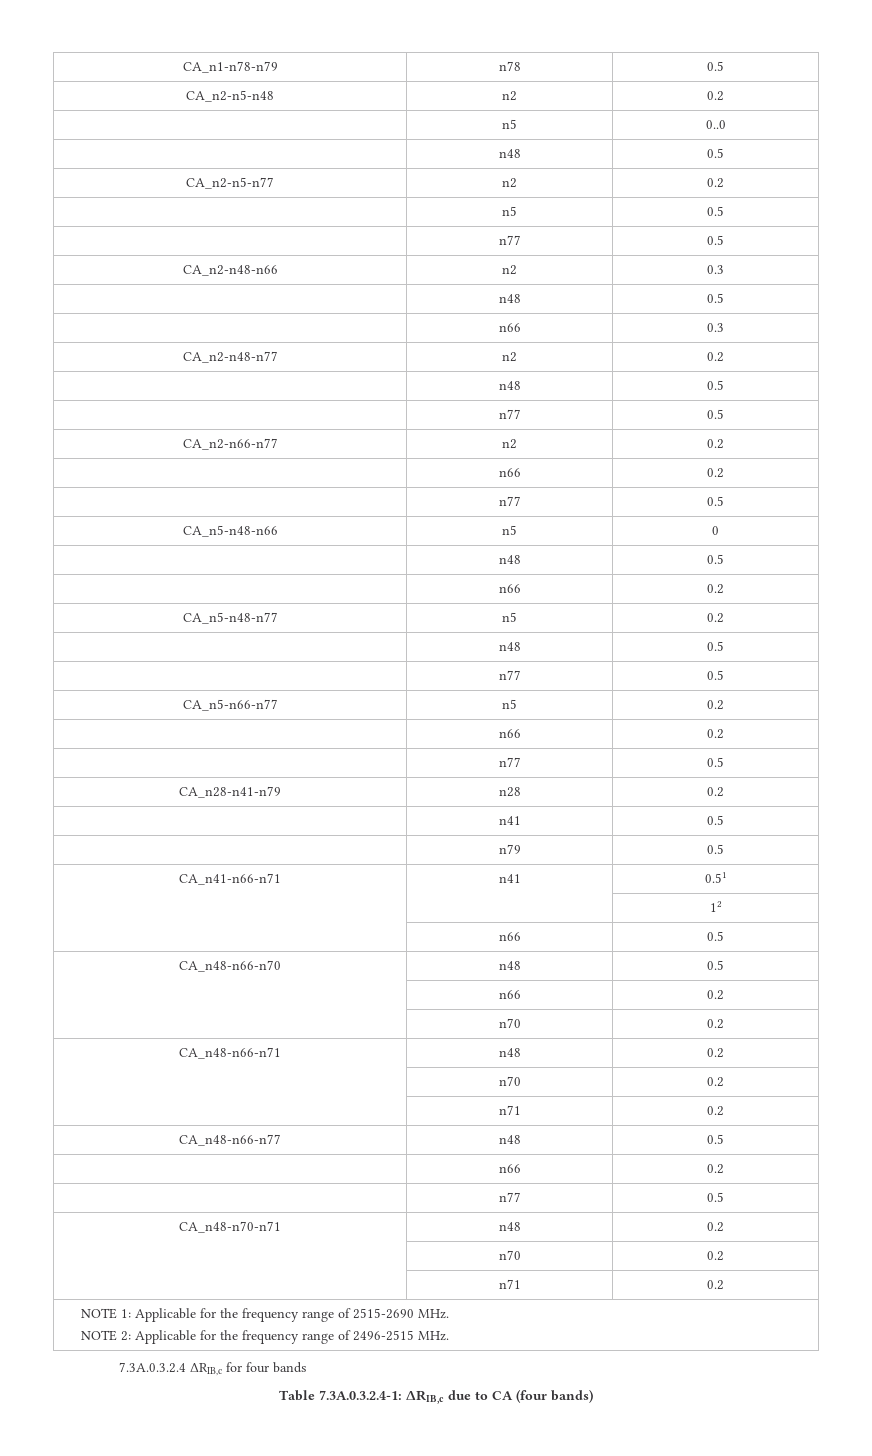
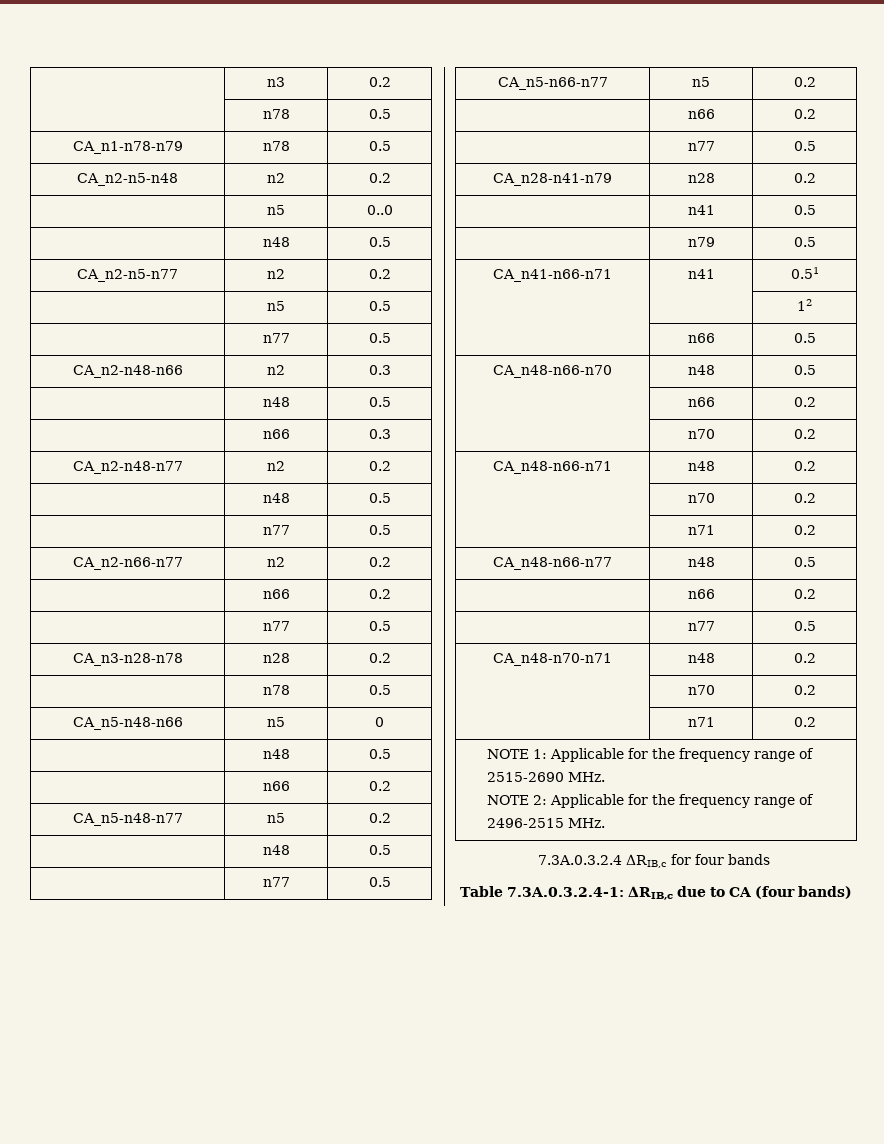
(182, 67) none -> [267,77,285,87] [368,77,391,87] [262,109,290,119] [368,109,391,119] | n3 | 0.2 // | n78 | 0.5 //
(724, 501) none -> [72,653,183,666] [262,653,290,663] [368,653,391,663] [262,685,290,695] [368,685,391,695] // CA_n3-n28-n78 | n28 | 0.2 // | n78 | 0.5

